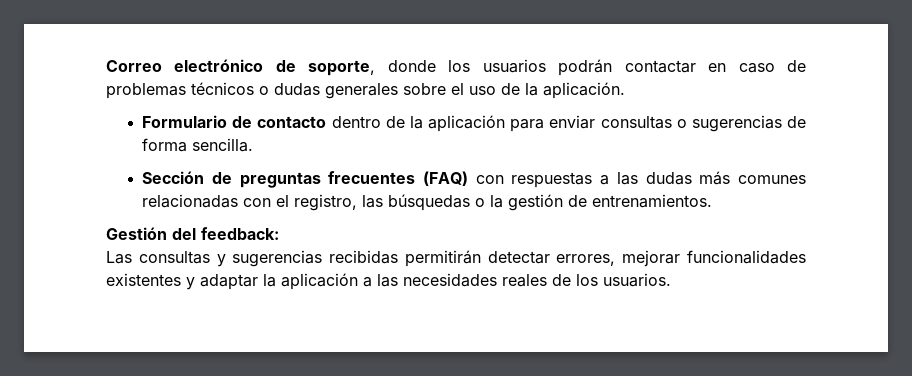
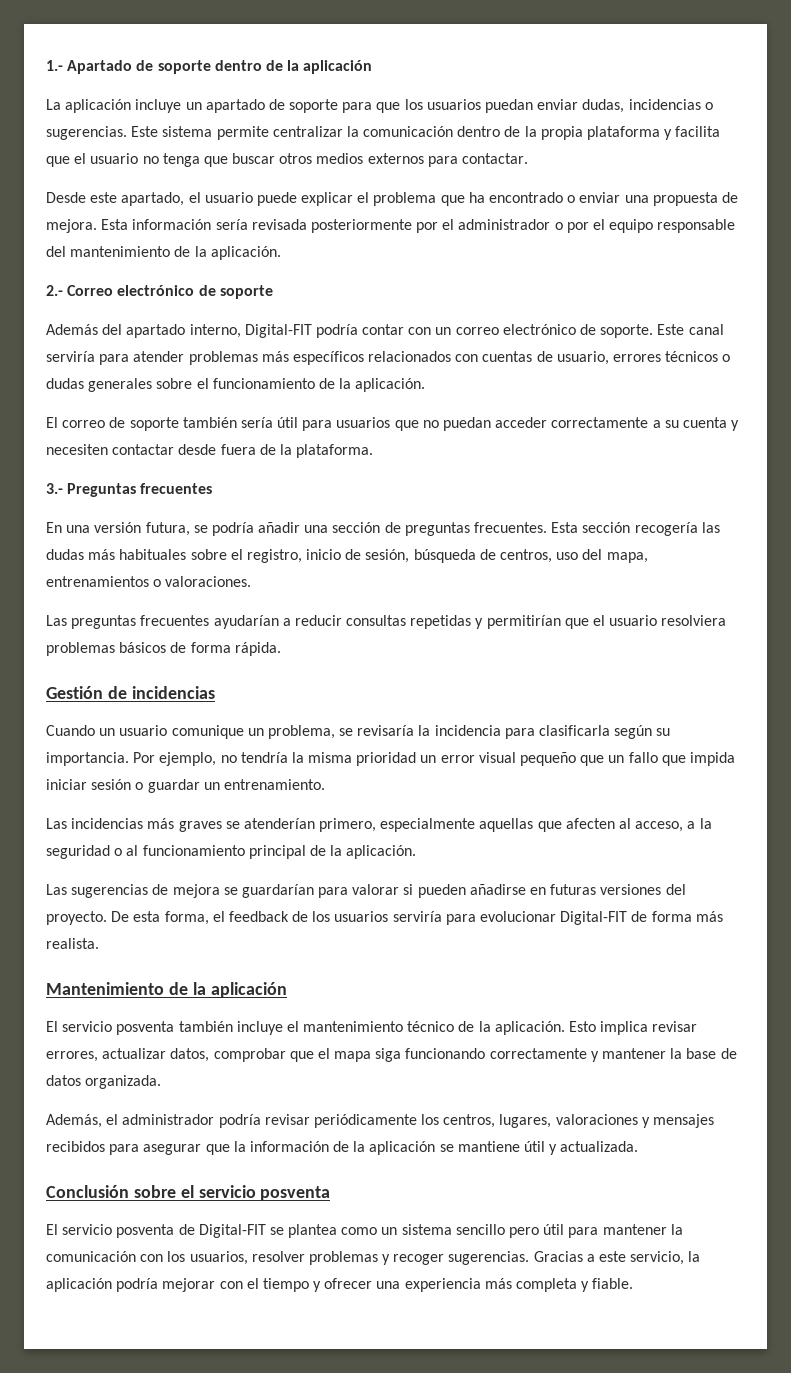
[106,59,806,76] [106,83,186,99] Correo electrónico de soporte, donde los usuarios podrán contactar en caso de problemas -> [46,60,373,74] [46,99,713,113] [46,126,721,140] [46,153,529,167] [46,192,738,206] [46,219,736,233] [46,246,281,260] [46,285,273,299] [46,324,724,338] [46,351,662,365] 1.- Apartado de soporte dentro de la aplicación // La aplicación incluye un apartado de soporte para que los usuarios puedan enviar dudas, incidencias o sugerencias. Este sistema permite centralizar la comunicación dentro de la propia plataforma y facilita que el usuario no tenga que buscar otros medios externos para contactar. // Desde este apartado, el usuario puede explicar el problema que ha encontrado o enviar una propuesta de mejora. Esta información sería revisada posteriormente por el administrador o por el equipo responsable del mantenimiento de la aplicación. // 2.- Correo electrónico de soporte // Además del apartado interno, Digital-FIT podría contar con un correo electrónico de soporte. Este canal serviría para atender problemas más específicos relacionados con cuentas de usuario, errores
[469,82,625,99] [142,115,807,132] [142,138,254,152] [142,171,806,188] [142,194,713,211] [106,227,279,240] [106,250,806,267] [106,273,671,290] uso de la aplicación. // Formulario de contacto dentro de la aplicación para enviar consultas o sugerencias de forma sencilla. // Sección de preguntas frecuentes (FAQ) con respuestas a las dudas más comunes relacionadas con el registro, las búsquedas o la gestión de entrenamientos. // Gestión del feedback: // Las consultas y sugerencias recibidas permitirán detectar errores, mejorar funcionalidades existentes y adaptar la aplicación a las necesidades reales de los usuarios. -> [212,378,426,392] [46,417,740,431] [46,444,374,458] [46,483,213,497] [46,522,720,536] [46,549,648,563] [46,576,252,587] [46,615,727,629] [46,642,281,656] [46,686,215,699] [46,725,671,739] [46,752,735,766] [46,779,325,793] [46,818,712,832] [46,845,417,859] [46,884,686,898] [46,911,723,925] [46,938,99,949] [46,982,287,998] [46,1021,698,1035] [46,1048,737,1062] [46,1075,162,1089] [46,1114,715,1128] [46,1141,639,1155] [46,1185,331,1201] [46,1224,683,1238] [46,1251,701,1265] [46,1278,634,1292] funcionamiento de la aplicación. // El correo de soporte también sería útil para usuarios que no puedan acceder correctamente a su cuenta y necesiten contactar desde fuera de la plataforma. // 3.- Preguntas frecuentes // En una versión futura, se podría añadir una sección de preguntas frecuentes. Esta sección recogería las dudas más habituales sobre el registro, inicio de sesión, búsqueda de centros, uso del mapa, entrenamientos o valoraciones. // Las preguntas frecuentes ayudarían a reducir consultas repetidas y permitirían que el usuario resolviera problemas básicos de forma rápida. // Gestión de incidencias // Cuando un usuario comunique un problema, se revisaría la incidencia para clasificarla según su importancia. Por ejemplo, no tendría la misma prioridad un error visual pequeño que un fallo que impida iniciar sesión o guardar un entrenamiento. // Las incidencias más graves se atenderían primero, especialmente aquellas que afecten al acceso, a la seguridad o al funcionamiento principal de la aplicación. // Las sugerencias de mejora se guardarían para valorar si pueden añadirse en futuras versiones del proyecto. De esta forma, el feedback de los usuarios serviría para evolucionar Digital-FIT de forma más realista. // Mantenimiento de la aplicación // El servicio posventa también incluye el mantenimiento técnico de la aplicación. Esto implica revisar errores, actualizar datos, comprobar que el mapa siga funcionando correctamente y mantener la base de datos organizada. // Además, el administrador podría revisar periódicamente los centros, lugares, valoraciones y mensajes recibidos para asegurar que la información de la aplicación se mantiene útil y actualizada. // Conclusión sobre el servicio posventa // El servicio posventa de Digital-FIT se plantea como un sistema sencillo pero útil para mantener la comunicación con los usuarios, resolver problemas y recoger sugerencias. Gracias a este servicio, la aplicación podría mejorar con el tiempo y ofrecer una experiencia más completa y fiable.

